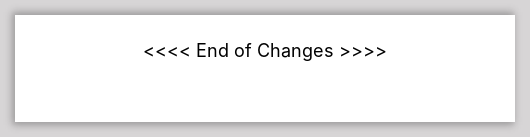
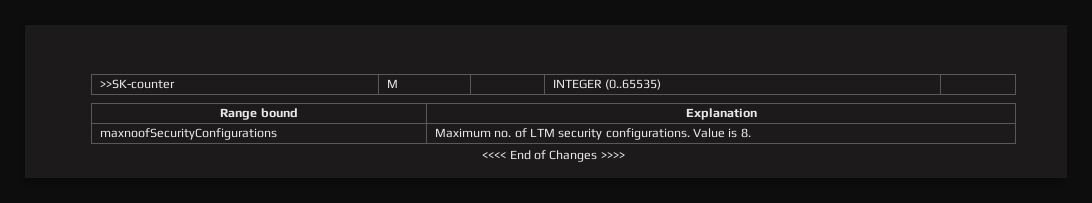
(143, 52) none -> [99,79,175,89] [386,79,398,88] [552,79,662,90] [220,108,298,120] [685,108,757,120] [99,128,277,140] [434,128,751,140] >>SK-counter | M | | INTEGER (0..65535) | // Range bound | Explanation // maxnoofSecurityConfigurations | Maximum no. of LTM security configurations. Value is 8. //

